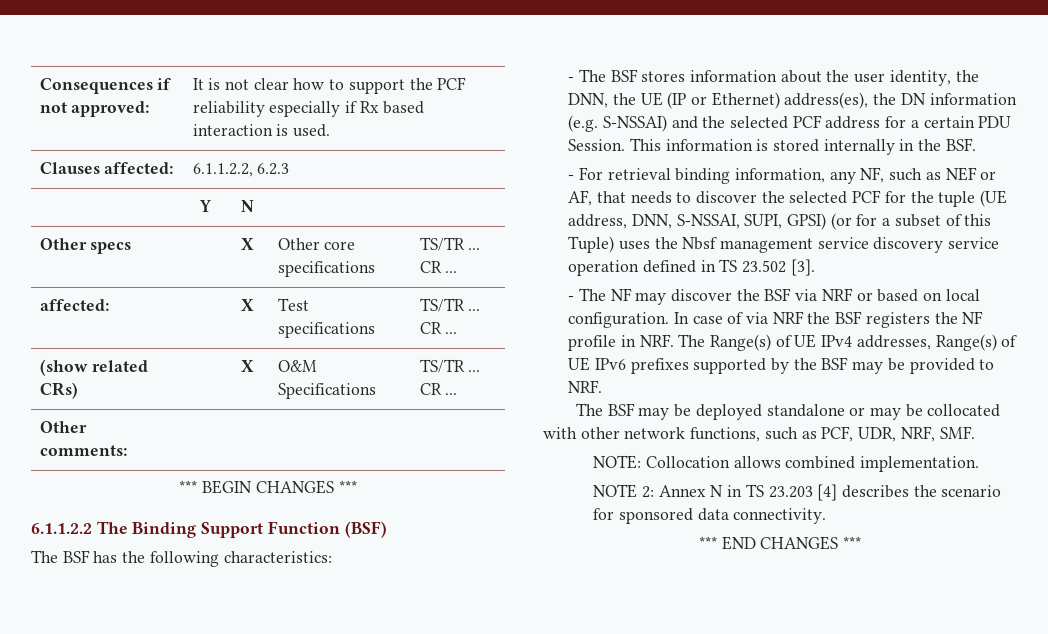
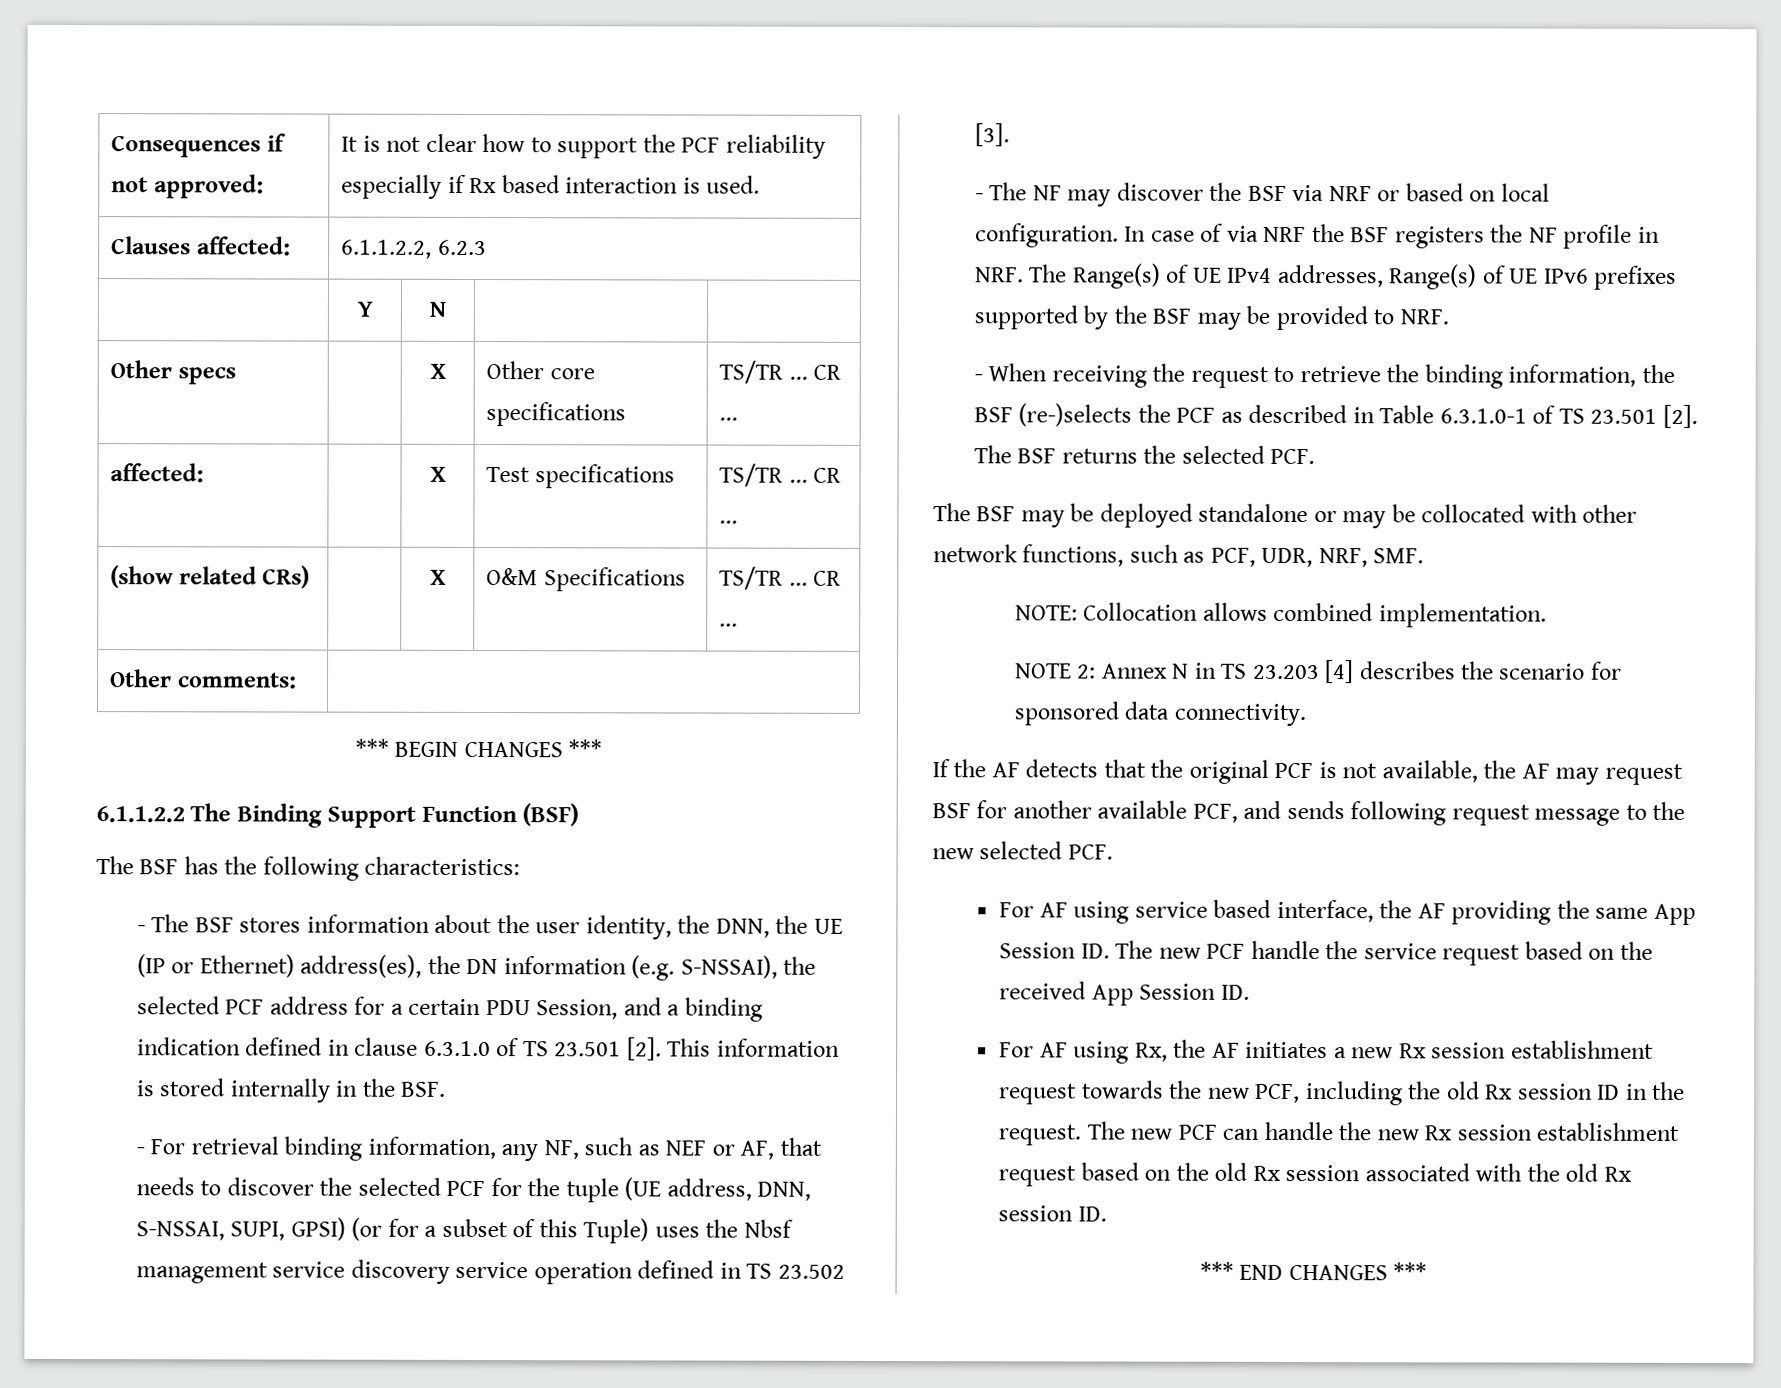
[602,115,698,132] S-NSSAI) and -> [680,955,778,979] S-NSSAI),
[568,139,626,151] Session. -> [536,997,763,1022] [136,1037,662,1061] Session, and a binding indication defined in clause 6.3.1.0 of TS 23.501 [2].
(603, 386) none -> [973,363,1675,389] [973,403,1698,428] [973,445,1316,465] // - When receiving the request to retrieve the binding information, the BSF (re-)selects the PCF as described in Table 6.3.1.0-1 of TS 23.501 [2]. The BSF returns the selected PCF.
(827, 516) none -> [932,759,1683,785] [932,800,1686,826] [932,841,1113,860] [999,899,1696,925] [999,940,1653,966] [999,981,1250,1006] [999,1039,1654,1064] [998,1080,1685,1106] [998,1121,1680,1146] [998,1162,1632,1187] [998,1205,1107,1222] // If the AF detects that the original PCF is not available, the AF may request BSF for another available PCF, and sends following request message to the new selected PCF. // For AF using service based interface, the AF providing the same App Session ID. The new PCF handle the service request based on the received App Session ID. // For AF using Rx, the AF initiates a new Rx session establishment request towards the new PCF, including the old Rx session ID in the request. The new PCF can handle the new Rx session establishment request based on the old Rx session associated with the old Rx session ID.

